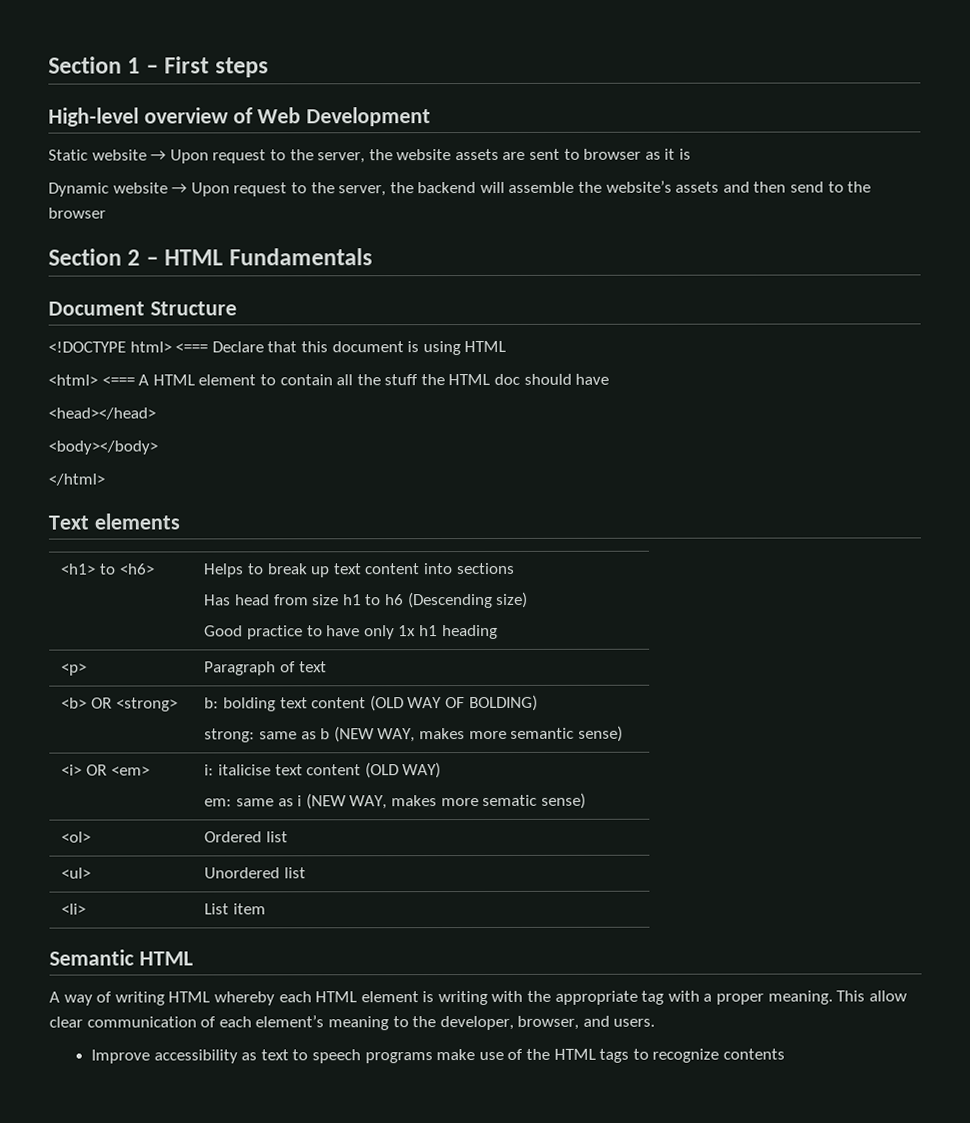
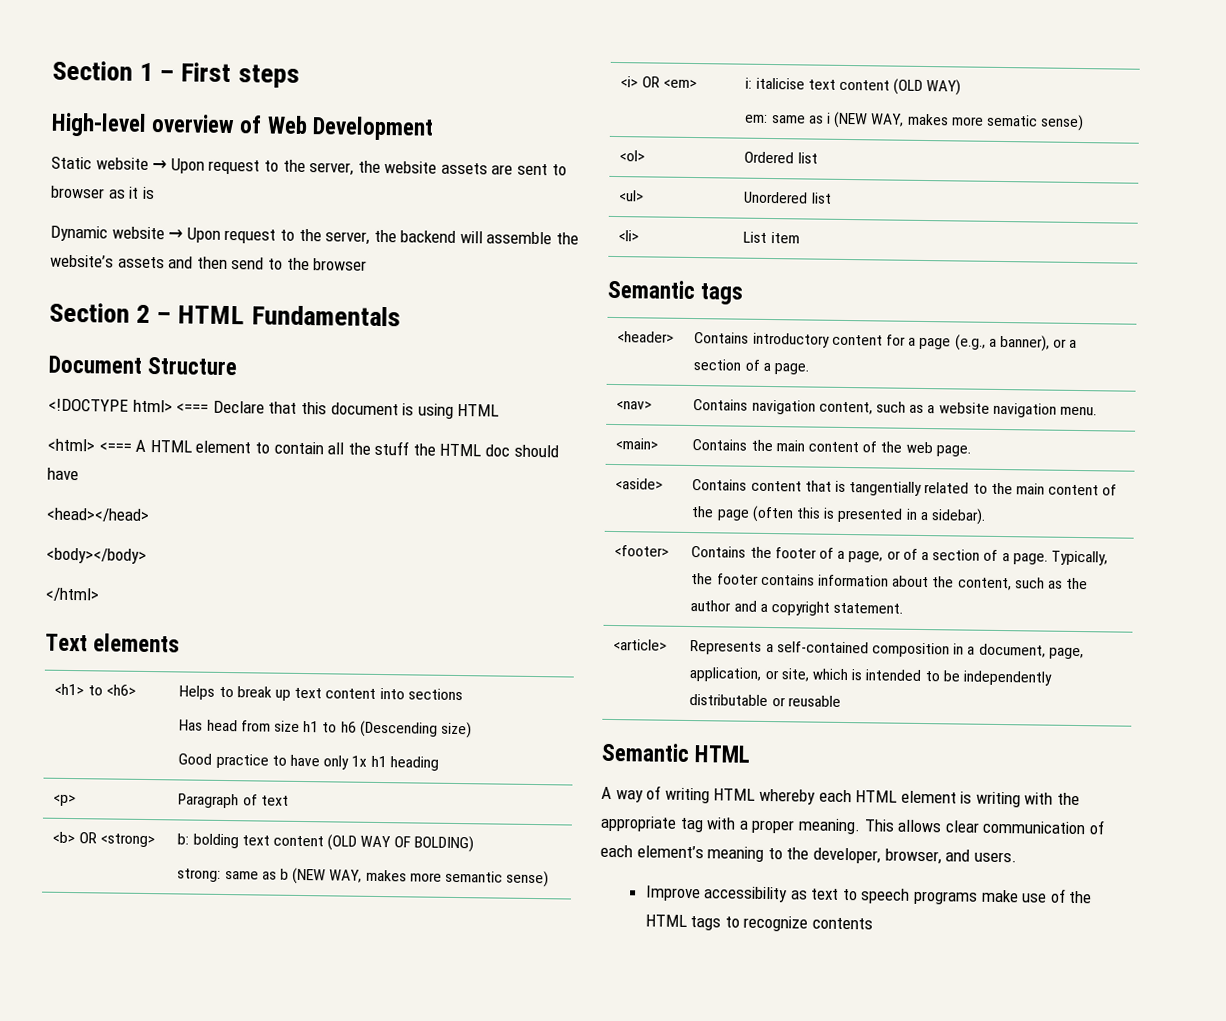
(267, 909) none -> [607,279,744,305] [617,331,675,343] [694,332,1078,352] [693,359,810,375] [616,401,653,410] [693,399,1097,418] [615,438,659,450] [692,439,971,457] [615,478,664,490] [692,479,1118,496] [691,505,986,525] [614,545,670,557] [691,546,1108,566] [691,573,1089,591] [690,600,904,616] [613,639,668,651] [690,640,1084,660] [689,667,1052,686] [689,694,841,707] // Semantic tags // <header> | Contains introductory content for a page (e.g., a banner), or a section of a page. // <nav> | Contains navigation content, such as a website navigation menu. // <main> | Contains the main content of the web page. // <aside> | Contains content that is tangentially related to the main content of the page (often this is presented in a sidebar). // <footer> | Contains the footer of a page, or of a section of a page. Typically, the footer contains information about the content, such as the author and a copyright statement. // <article> | Represents a self-contained composition in a document, page, application, or site, which is intended to be independently distributable or reusable
[868,990,907,1002] allow -> [897,819,943,833] allows

